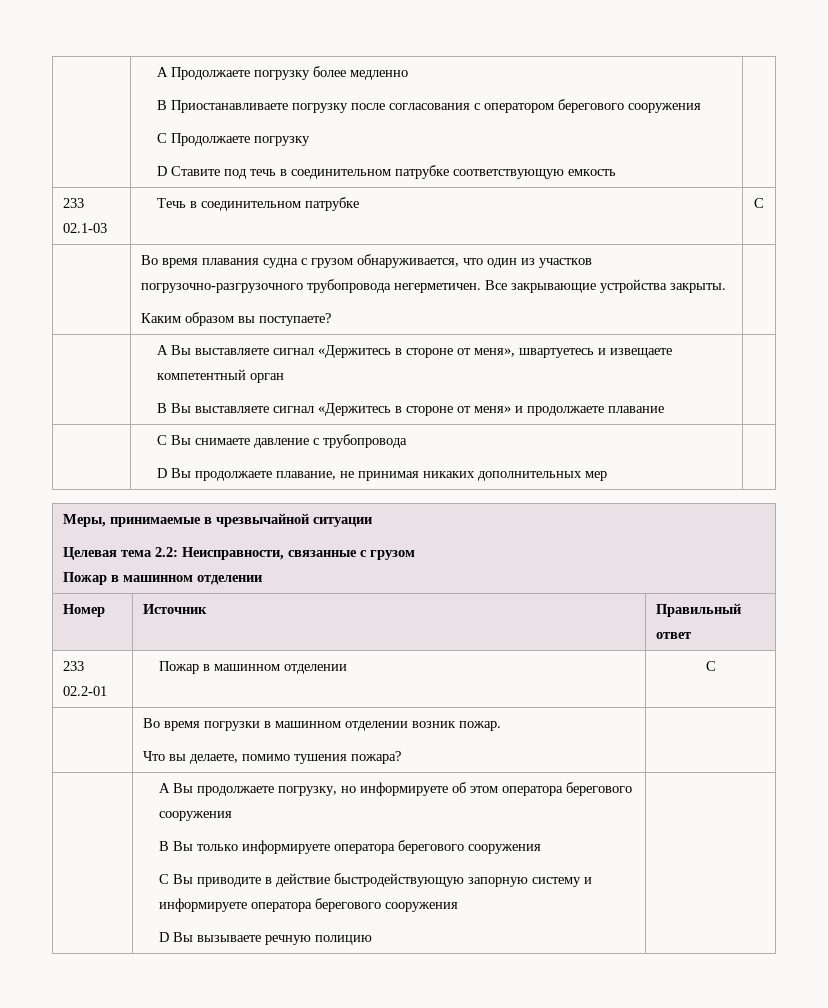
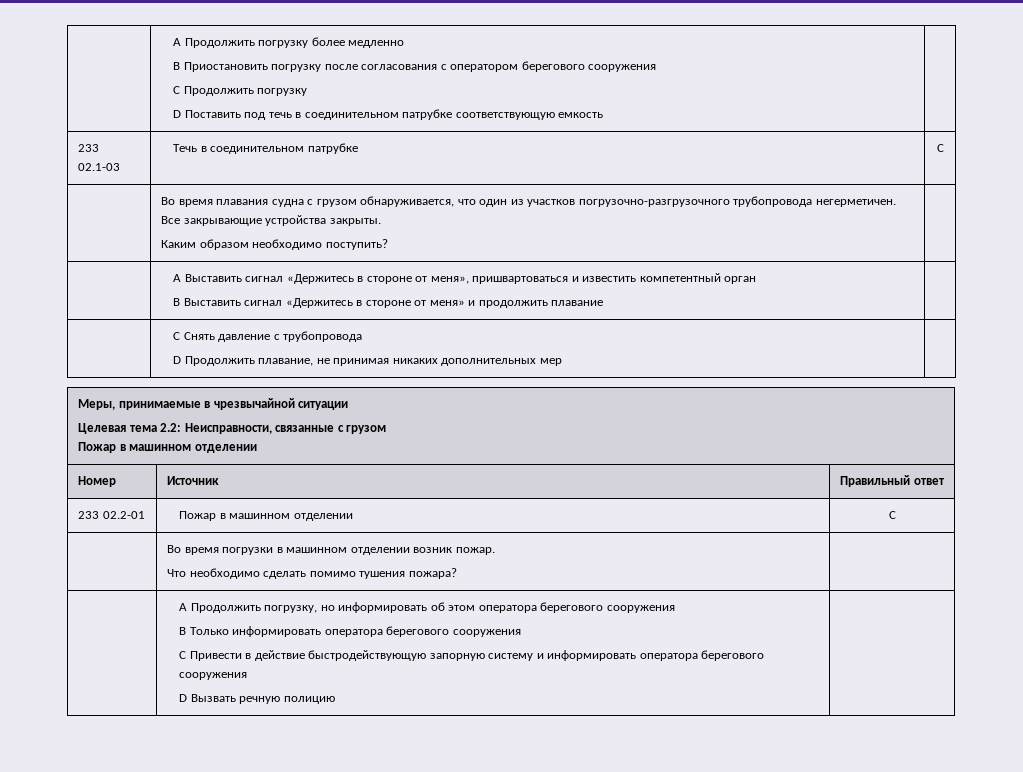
[157,67,251,80] | A Продолжаете -> [173,38,255,48] | A Продолжить
[171,100,289,113] Приостанавливаете -> [183,62,268,72] Приостановить
[171,133,251,146] Продолжаете -> [183,86,254,96] Продолжить
[171,166,221,176] Ставите -> [184,110,241,118] Поставить
[237,313,331,326] [157,345,270,355] вы поступаете? | // | A Вы выставляете -> [252,239,388,250] [173,274,242,282] необходимо поступить? | // | A Выставить
[519,348,673,358] швартуетесь и извещаете -> [472,276,637,284] пришвартоваться и известить
[171,403,270,413] Вы выставляете -> [183,298,241,306] Выставить
[527,406,605,416] продолжаете -> [478,300,548,308] продолжить
[171,435,251,445] Вы снимаете -> [183,332,215,340] Снять
[171,468,273,481] Вы продолжаете -> [184,356,255,366] Продолжить
[168,754,238,764] вы делаете, -> [189,568,307,579] необходимо сделать
[173,783,275,796] Вы продолжаете -> [190,603,261,613] Продолжить
[360,782,449,796] информируете -> [338,602,428,613] информировать
[173,840,331,854] Вы только информируете -> [189,626,322,637] Только информировать
[173,874,262,887] Вы приводите -> [189,651,242,661] Привести
[159,898,248,912] информируете -> [547,650,637,661] информировать
[173,932,262,942] Вы вызываете -> [190,694,236,702] Вызвать

